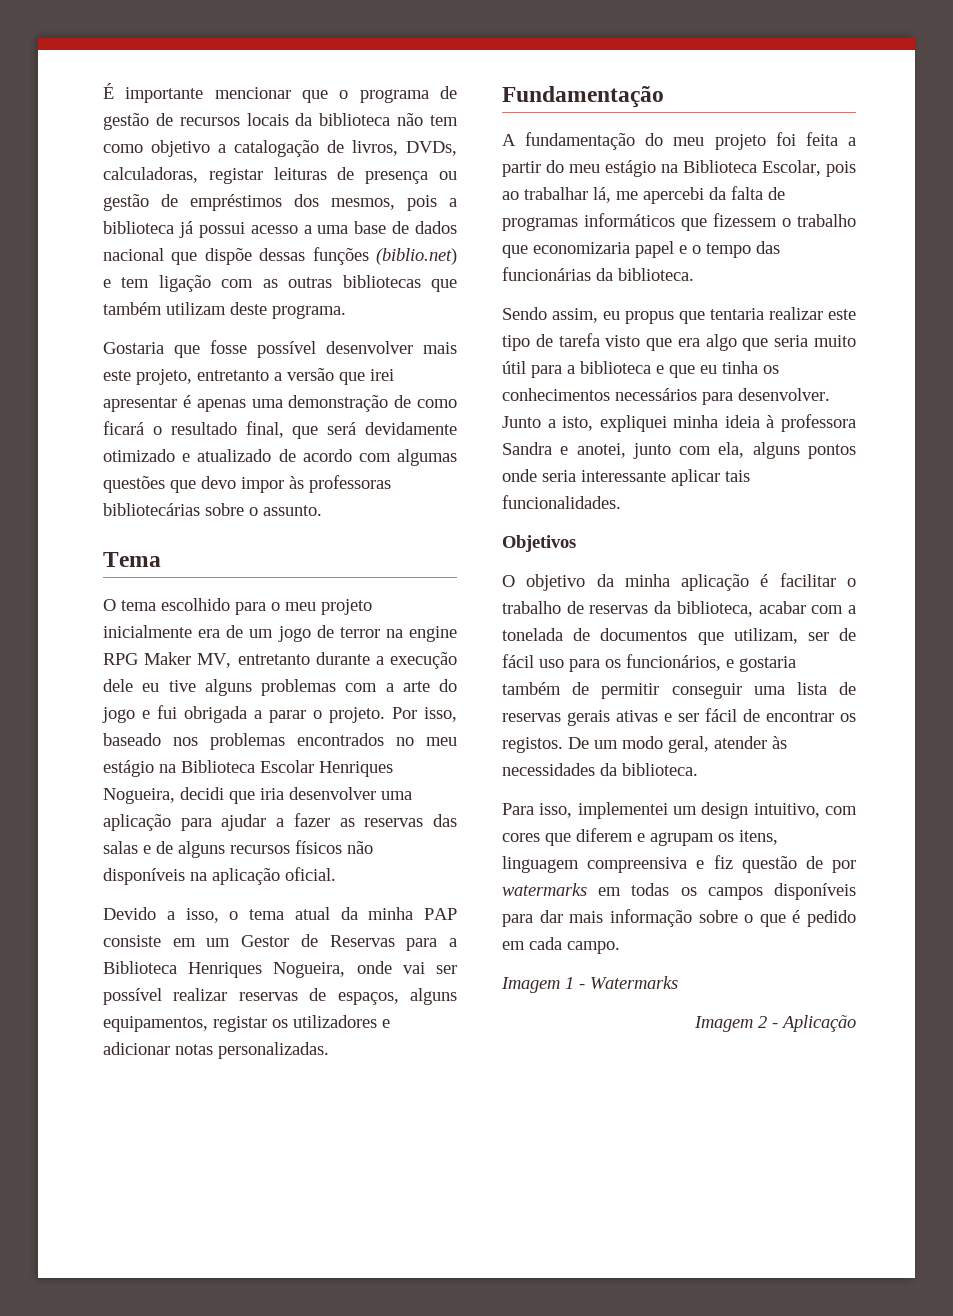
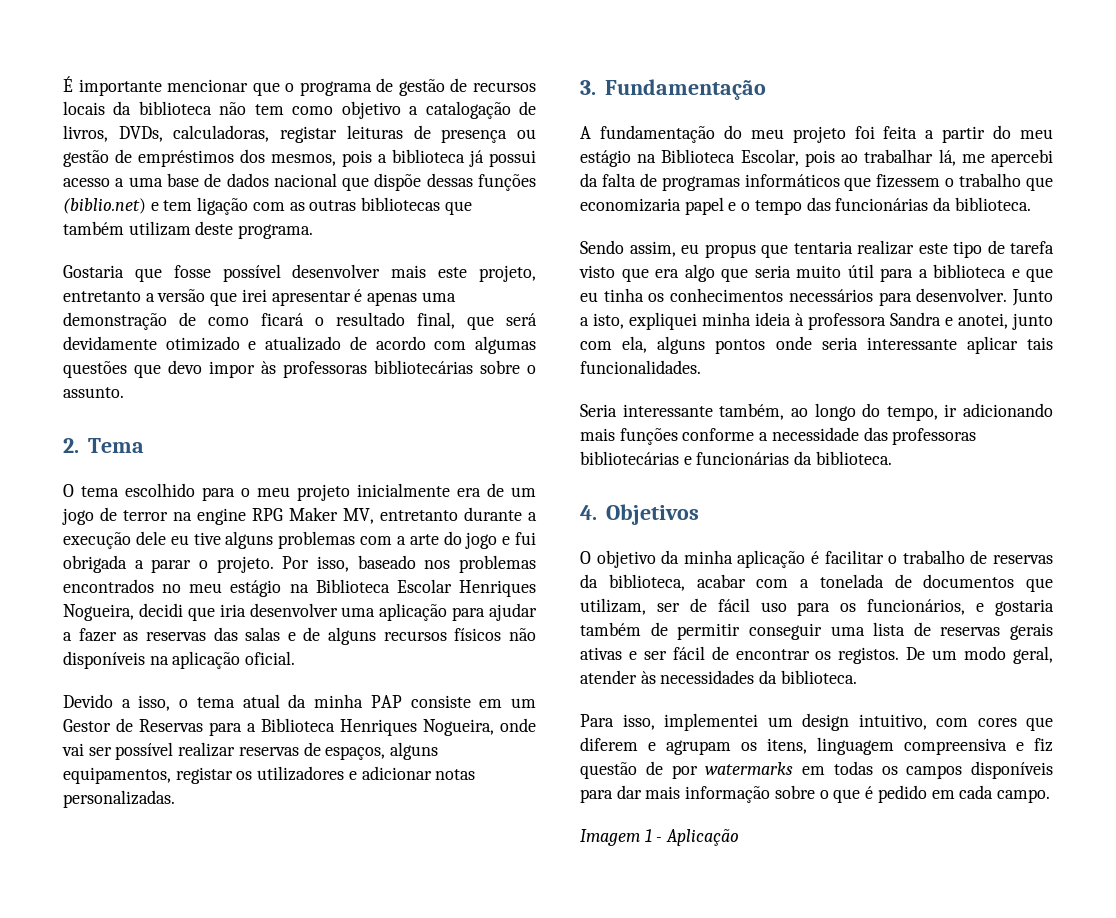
(322, 510) none -> [63,438,79,453] 2.
(329, 1050) none -> [580,80,596,95] 3.
(621, 502) none -> [580,403,1053,421] [580,427,977,445] [580,451,892,465] [580,505,597,520] Seria interessante também, ao longo do tempo, ir adicionando mais funções conforme a necessidade das professoras bibliotecárias e funcionárias da biblioteca. // 4.
[590,976,678,989] [694,1016,778,1032] Watermarks // Imagem 2 - -> (663, 839) none

